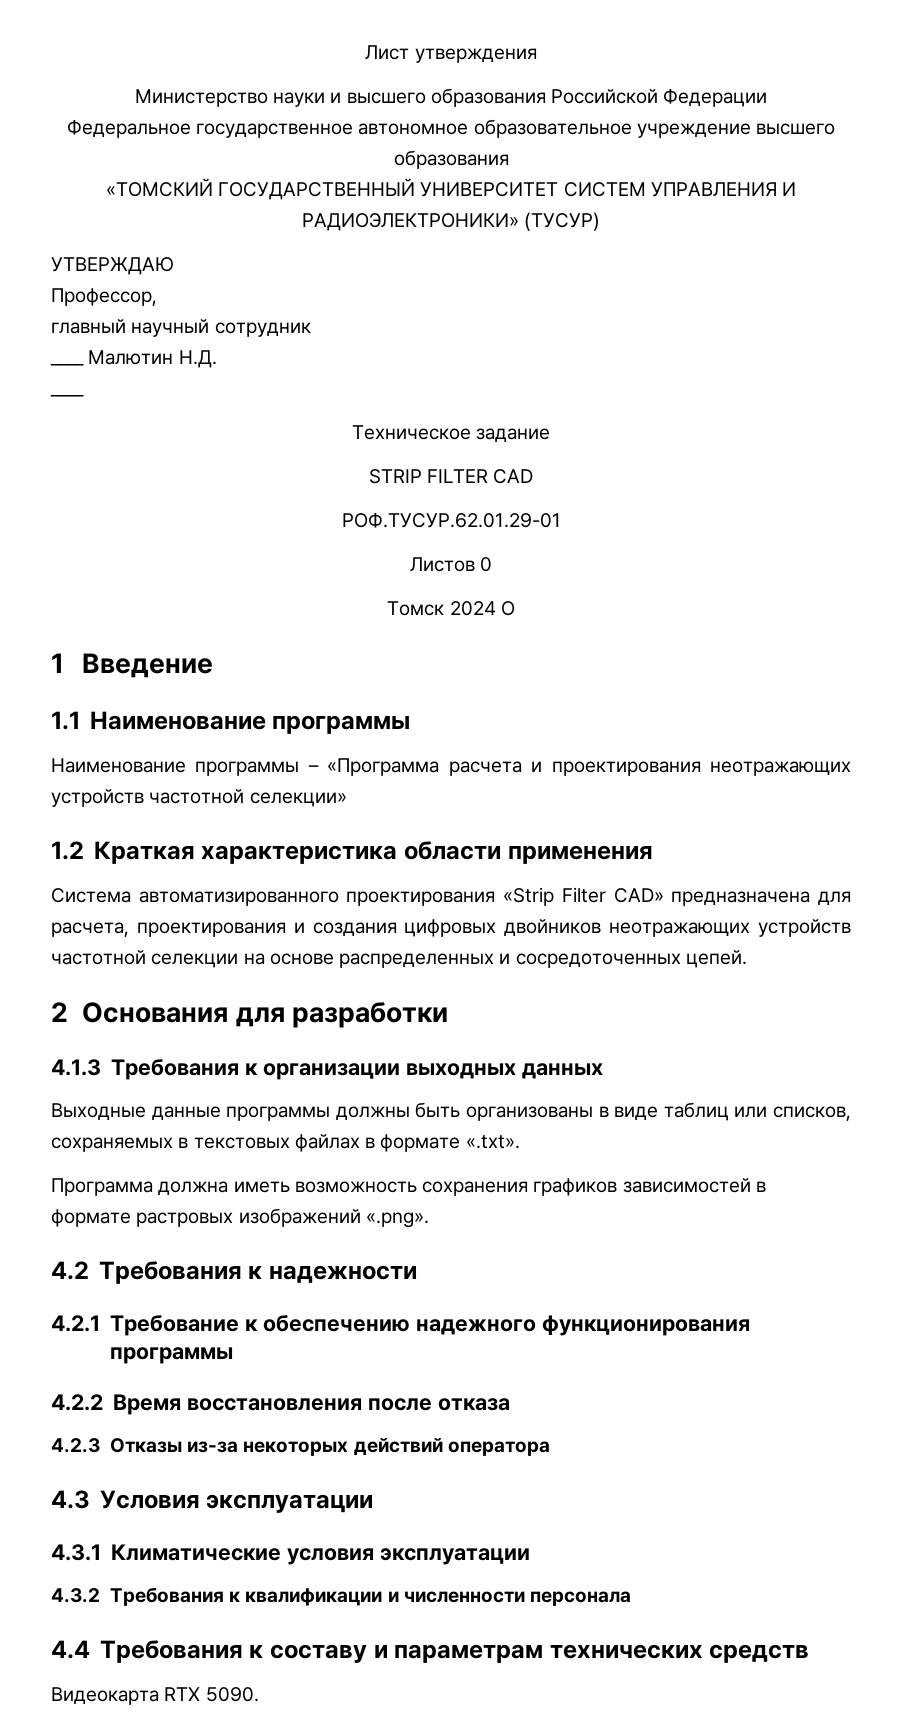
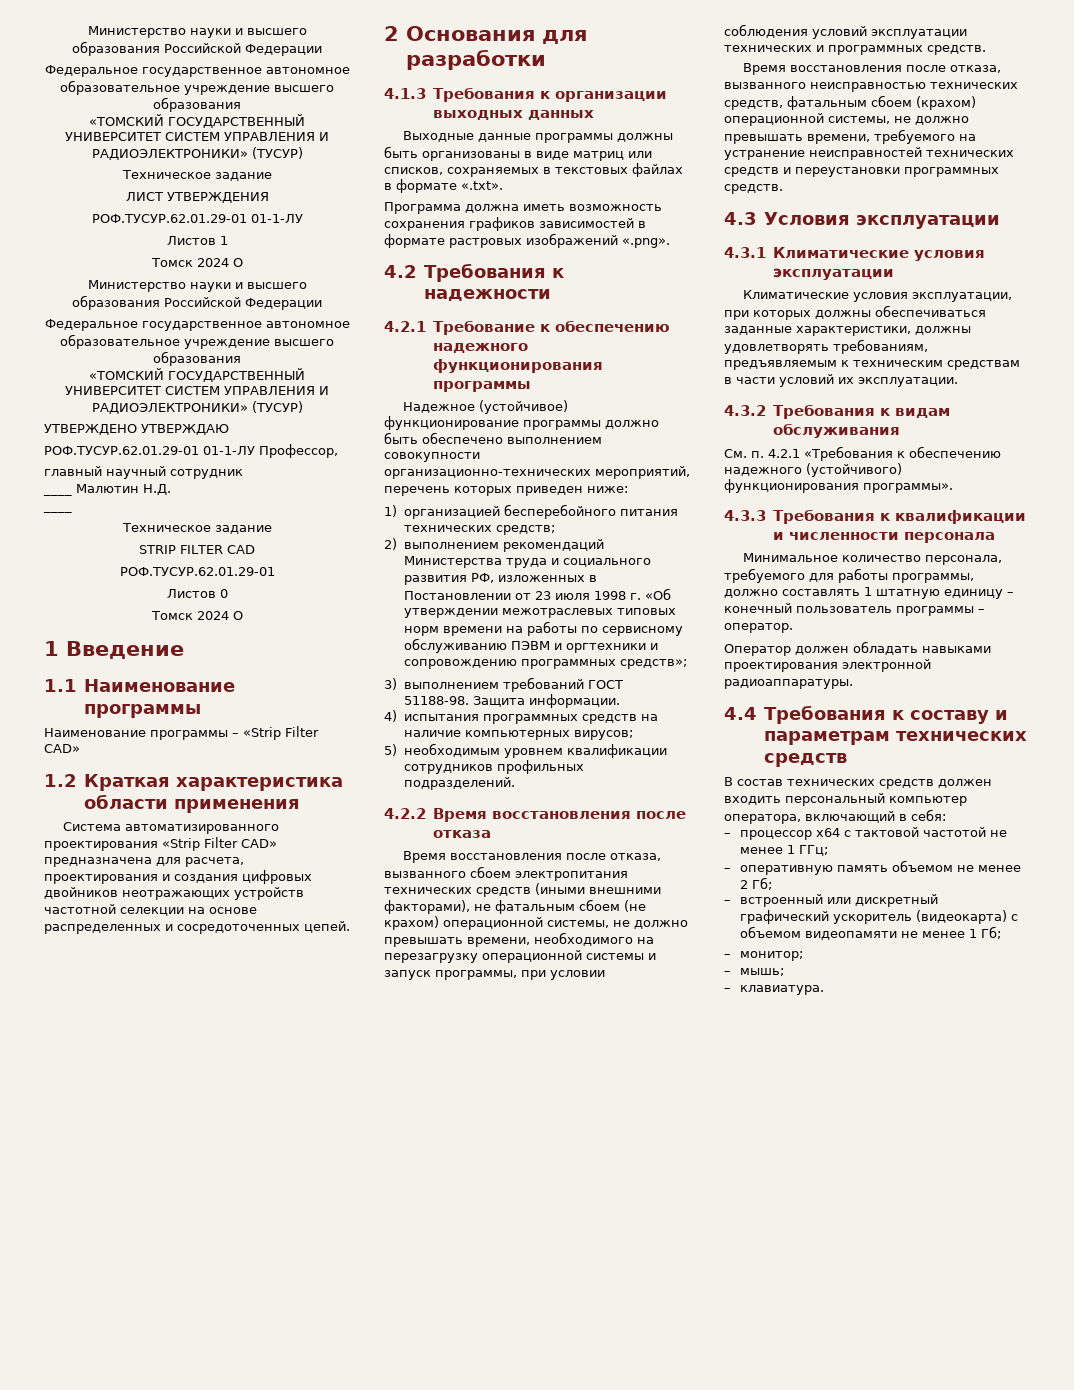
[365,45,537,63] Лист утверждения -> [87,26,307,38] [72,41,322,56] [44,65,350,77] [60,80,334,95] [153,97,241,112] [89,114,305,128] [65,132,329,141] [91,147,303,160] [121,170,272,181] [125,192,269,203] [91,214,303,223] [166,236,228,245] [150,258,243,267] Министерство науки и высшего образования Российской Федерации // Федеральное государственное автономное образовательное учреждение высшего образования // «ТОМСКИЙ ГОСУДАРСТВЕННЫЙ УНИВЕРСИТЕТ СИСТЕМ УПРАВЛЕНИЯ И РАДИОЭЛЕКТРОНИКИ» (ТУСУР) // Техническое задание // ЛИСТ УТВЕРЖДЕНИЯ // РОФ.ТУСУР.62.01.29-01 01-1-ЛУ // Листов 1 // Томск 2024 О
(601, 221) none -> [44,424,137,435] УТВЕРЖДЕНО
(174, 266) none -> [44,446,255,455] РОФ.ТУСУР.62.01.29-01 01-1-ЛУ
[327,758,852,776] [51,789,347,807] «Программа расчета и проектирования неотражающих устройств частотной селекции» -> [243,726,319,740] [44,744,80,753] «Strip Filter CAD»
[663,1102,729,1121] таблиц -> [573,151,624,161] матриц
(233, 1355) none -> [402,400,568,414] [384,416,659,430] [384,432,602,444] [384,452,480,462] [384,466,690,479] [384,486,628,496] [384,504,678,519] [403,525,555,535] [384,538,604,552] [403,556,651,568] [403,573,597,585] [403,588,671,600] [403,608,676,618] [403,621,683,636] [403,638,658,653] [403,659,687,669] [384,677,623,692] [403,694,620,708] [384,710,658,724] [403,730,633,740] [384,743,667,758] [403,760,584,774] [403,777,515,790] // Надежное (устойчивое) функционирование программы должно быть обеспечено выполнением совокупности организационно-технических мероприятий, перечень которых приведен ниже: // 1) организацией бесперебойного питания технических средств; // 2) выполнением рекомендаций Министерства труда и социального развития РФ, изложенных в Постановлении от 23 июля 1998 г. «Об утверждении межотраслевых типовых норм времени на работы по сервисному обслуживанию ПЭВМ и оргтехники и сопровождению программных средств»; // 3) выполнением требований ГОСТ 51188-98. Защита информации. // 4) испытания программных средств на наличие компьютерных вирусов; // 5) необходимым уровнем квалификации сотрудников профильных подразделений.
[51,1438,550,1456] 4.2.3 Отказы из-за некоторых действий оператора -> [402,851,661,863] [384,866,628,881] [384,883,661,897] [384,899,646,914] [384,916,688,930] [384,932,654,947] [384,950,656,963] [384,970,605,980] [724,24,967,39] [724,45,986,55] [742,63,1001,75] [724,82,1018,92] [724,95,976,110] [724,113,969,126] [724,129,976,144] [724,147,1014,160] [724,167,999,177] [724,184,783,194] Время восстановления после отказа, вызванного сбоем электропитания технических средств (иными внешними факторами), не фатальным сбоем (не крахом) операционной системы, не должно превышать времени, необходимого на перезагрузку операционной системы и запуск программы, при условии соблюдения условий эксплуатации технических и программных средств. // Время восстановления после отказа, вызванного неисправностью технических средств, фатальным сбоем (крахом) операционной системы, не должно превышать времени, требуемого на устранение неисправностей технических средств и переустановки программных средств.
[51,1588,100,1603] 4.3.2 -> [742,290,1012,302] [724,305,986,320] [724,326,971,336] [724,339,928,354] [724,360,1020,370] [724,374,958,387] [724,404,950,419] [772,423,900,438] [724,446,1001,461] [724,463,902,477] [724,479,953,493] [724,510,766,521] Климатические условия эксплуатации, при которых должны обеспечиваться заданные характеристики, должны удовлетворять требованиям, предъявляемым к техническим средствам в части условий их эксплуатации. // 4.3.2 Требования к видам обслуживания // См. п. 4.2.1 «Требования к обеспечению надежного (устойчивого) функционирования программы». // 4.3.3
(632, 1598) none -> [742,553,1002,565] [724,568,974,583] [724,587,1014,599] [724,603,985,616] [724,623,793,633] [724,641,991,656] [724,659,931,672] [724,679,853,689] // Минимальное количество персонала, требуемого для работы программы, должно составлять 1 штатную единицу – конечный пользователь программы – оператор. // Оператор должен обладать навыками проектирования электронной радиоаппаратуры.
[51,1687,259,1705] Видеокарта RTX 5090. -> [724,777,992,789] [724,793,967,806] [724,809,946,824] [724,827,1008,840] [740,845,829,856] [724,860,1022,875] [740,877,773,890] [724,894,939,907] [740,910,1019,924] [740,926,1002,940] [724,951,804,961] [724,968,785,976] [724,985,825,995] В состав технических средств должен входить персональный компьютер оператора, включающий в себя: // – процессор x64 с тактовой частотой не менее 1 ГГц; // – оперативную память объемом не менее 2 Гб; // – встроенный или дискретный графический ускоритель (видеокарта) с объемом видеопамяти не менее 1 Гб; // – монитор; // – мышь; // – клавиатура.

